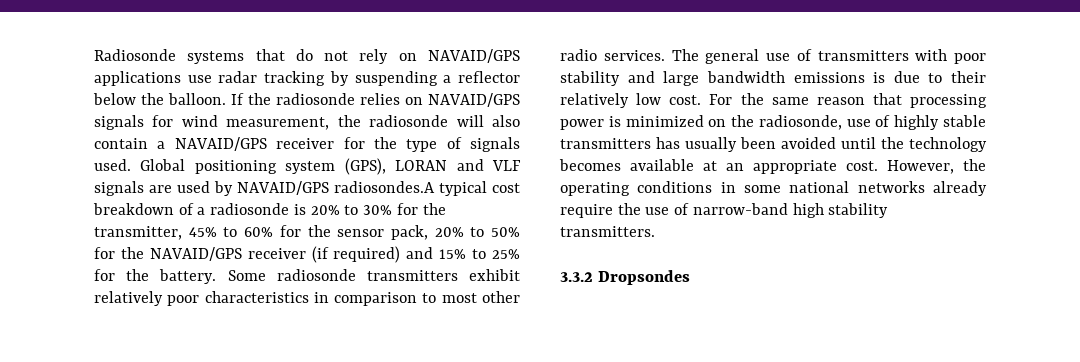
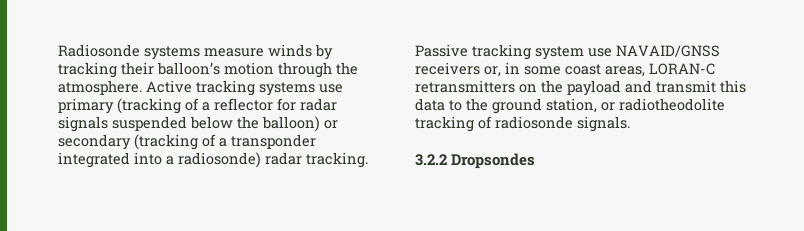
[255,49,520,64] [94,71,520,86] [93,93,520,107] [94,115,520,130] [94,137,520,152] [94,158,521,175] [94,181,520,196] [93,203,446,215] [94,225,520,240] [94,246,521,263] [94,269,520,284] [94,291,520,306] [560,49,986,64] [560,71,986,86] [560,93,987,108] [560,115,986,130] [560,137,987,152] [559,159,986,174] [560,181,987,196] [560,203,889,218] [560,226,655,237] [560,272,593,282] that do not rely on NAVAID/GPS applications use radar tracking by suspending a reflector below the balloon. If the radiosonde relies on NAVAID/GPS signals for wind measurement, the radiosonde will also contain a NAVAID/GPS receiver for the type of signals used. Global positioning system (GPS), LORAN and VLF signals are used by NAVAID/GPS radiosondes.A typical cost breakdown of a radiosonde is 20% to 30% for the transmitter, 45% to 60% for the sensor pack, 20% to 50% for the NAVAID/GPS receiver (if required) and 15% to 25% for the battery. Some radiosonde transmitters exhibit relatively poor characteristics in comparison to most other radio services. The general use of transmitters with poor stability and large bandwidth emissions is due to their relatively low cost. For the same reason that processing power is minimized on the radiosonde, use of highly stable transmitters has usually been avoided until the technology becomes available at an appropriate cost. However, the operating conditions in some national networks already require the use of narrow-band high stability transmitters. // 3.3.2 -> [204,44,333,60] [58,62,358,78] [58,80,343,96] [58,98,337,114] [58,116,338,132] [58,134,316,150] [58,152,368,168] [415,44,720,60] [415,62,715,77] [415,80,746,96] [415,98,725,114] [415,116,630,132] [415,154,447,166] measure winds by tracking their balloon’s motion through the atmosphere. Active tracking systems use primary (tracking of a reflector for radar signals suspended below the balloon) or secondary (tracking of a transponder integrated into a radiosonde) radar tracking. Passive tracking system use NAVAID/GNSS receivers or, in some coast areas, LORAN-C retransmitters on the payload and transmit this data to the ground station, or radiotheodolite tracking of radiosonde signals. // 3.2.2

